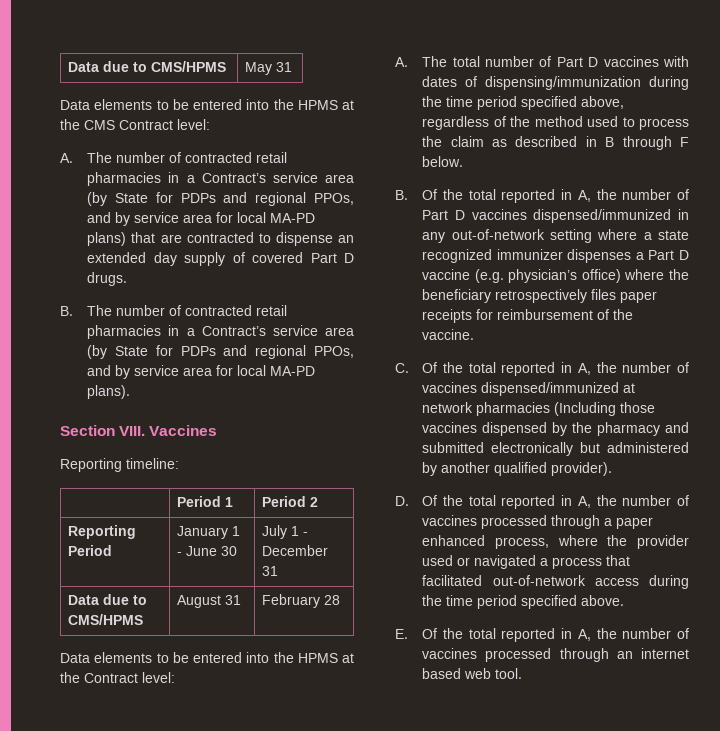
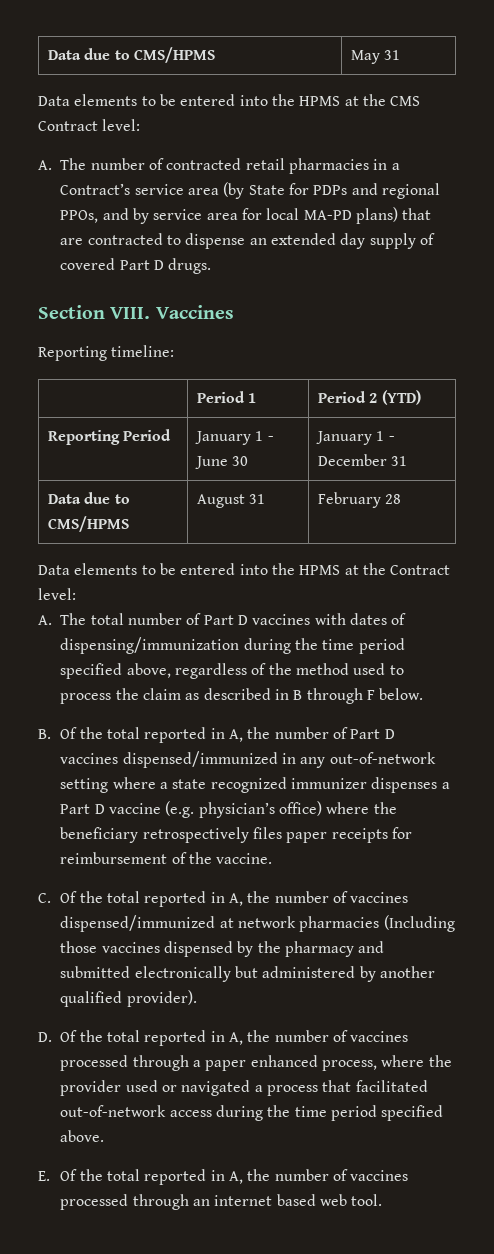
[60,305,288,316] [87,325,355,339] [87,345,354,359] [87,365,316,379] [87,385,131,399] // B. The number of contracted retail pharmacies in a Contract’s service area (by State for PDPs and regional PPOs, and by service area for local MA-PD plans). -> (212, 266) none
(318, 502) none -> [381,390,421,405] (YTD)
[261,525,287,539] July -> [316,431,373,445] January

